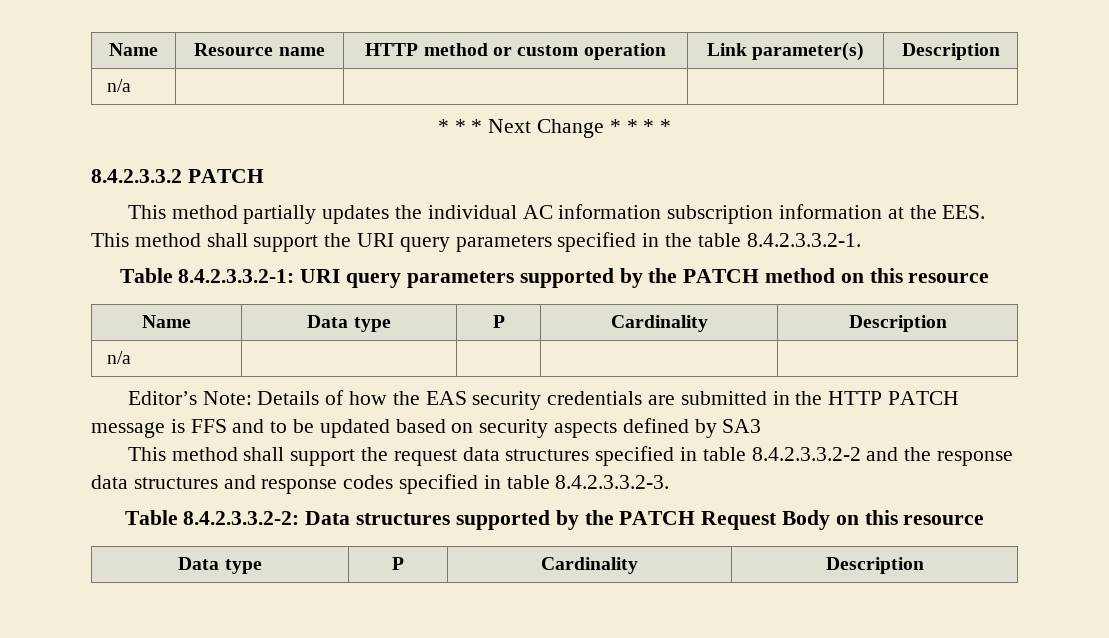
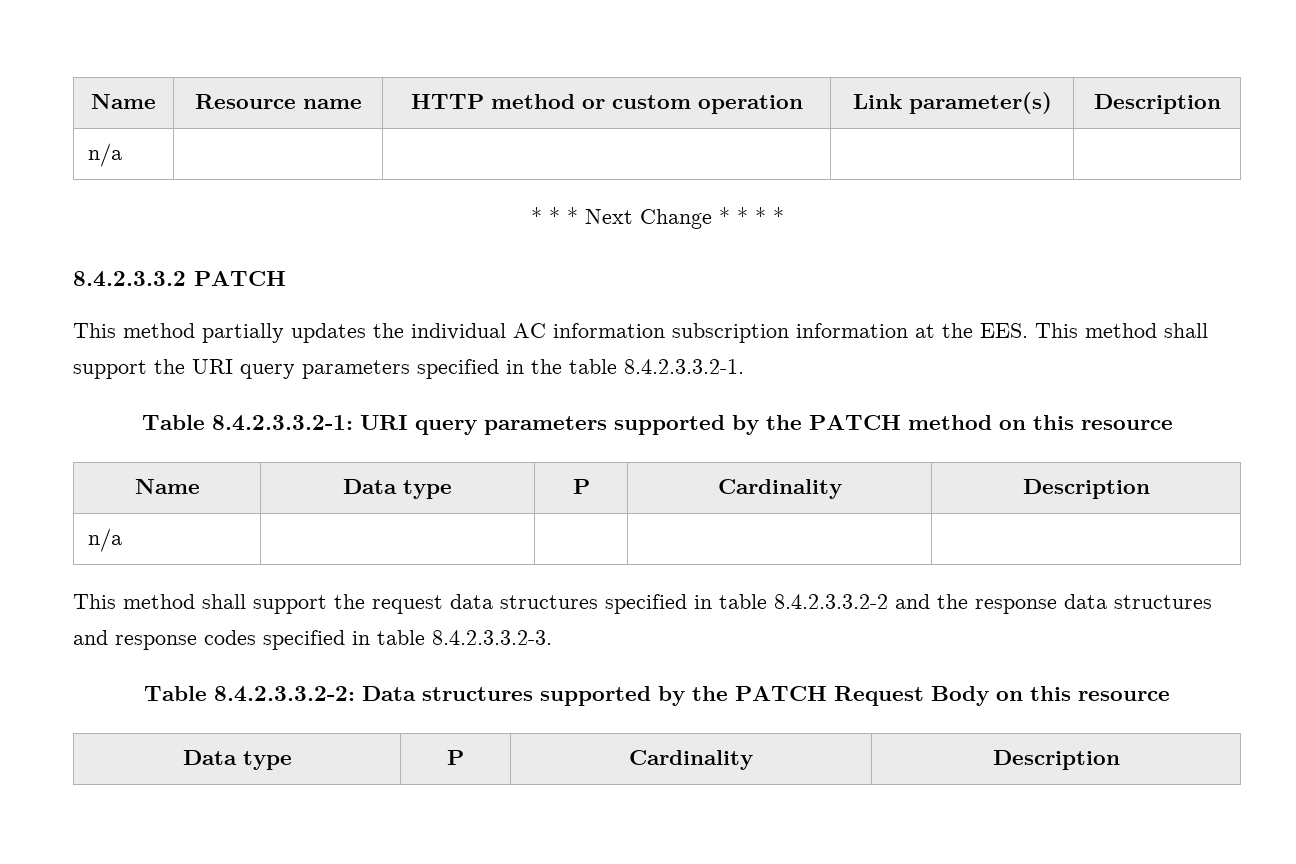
[127,390,959,410] [91,418,762,438] // Editor’s Note: Details of how the EAS security credentials are submitted in the HTTP PATCH message is FFS and to be updated based on security aspects defined by SA3 -> (122, 540) none

